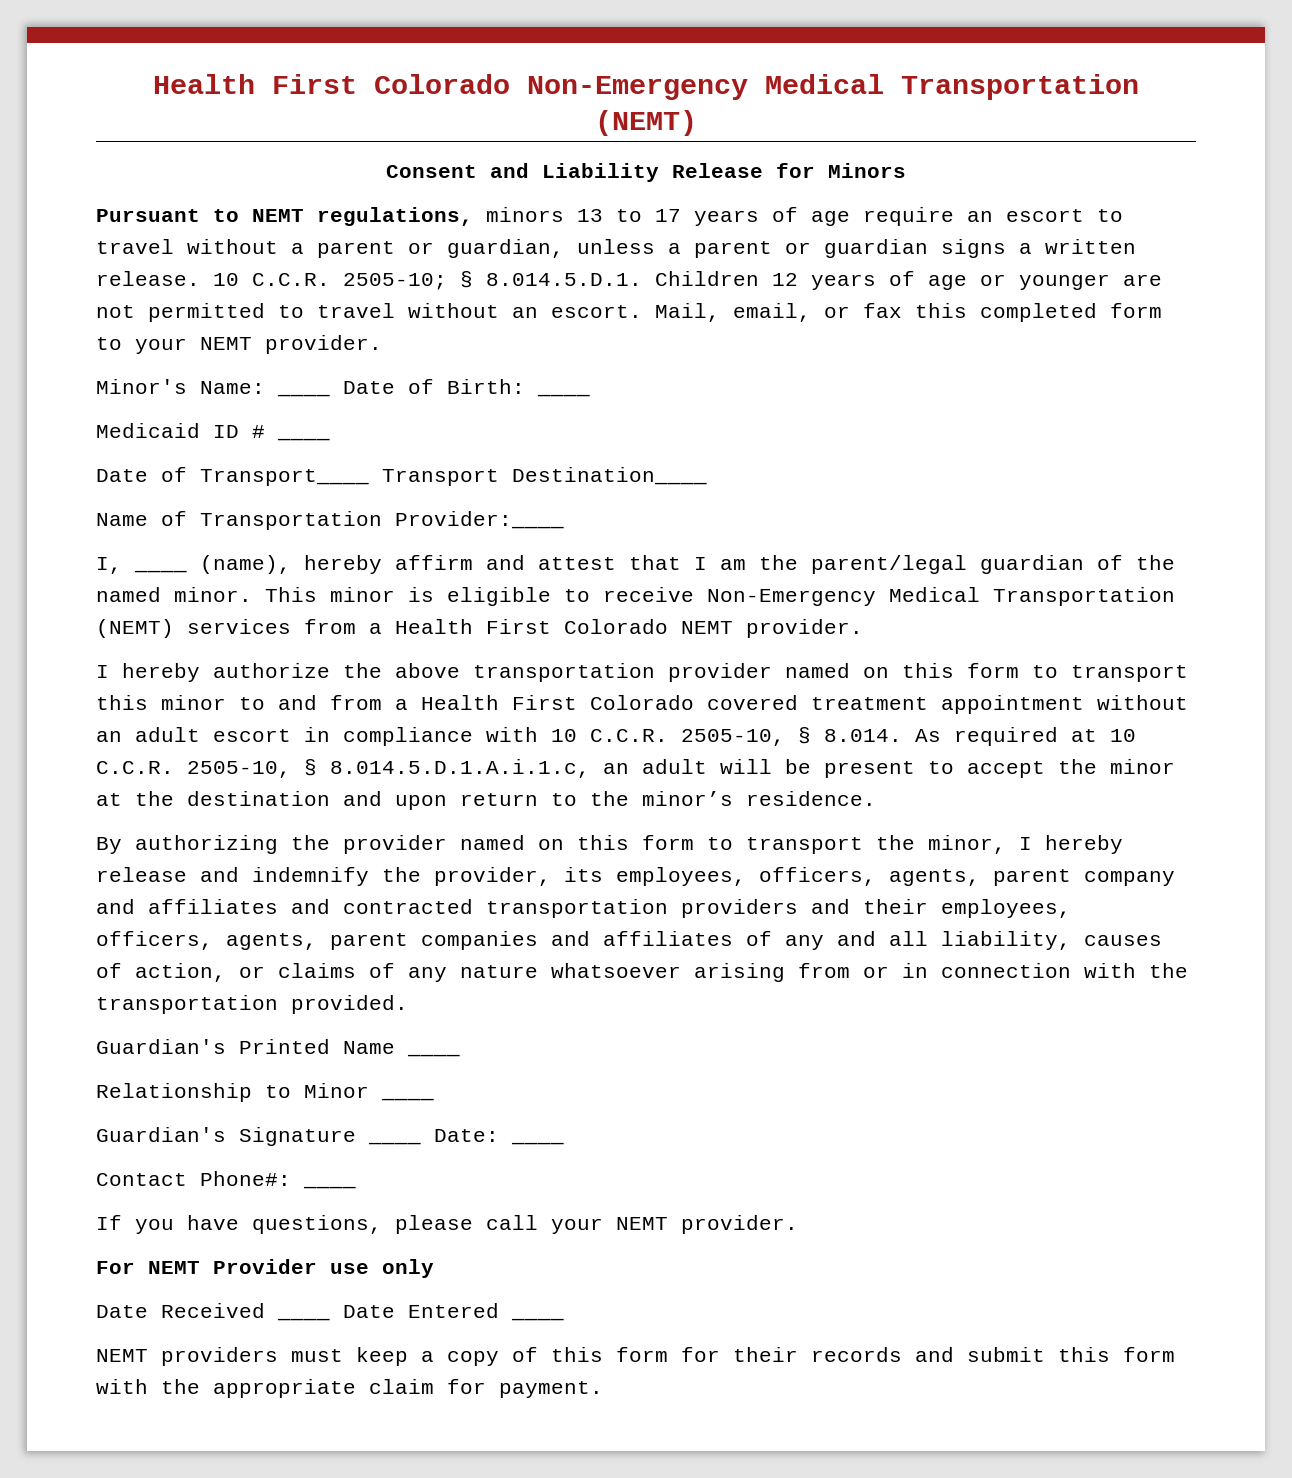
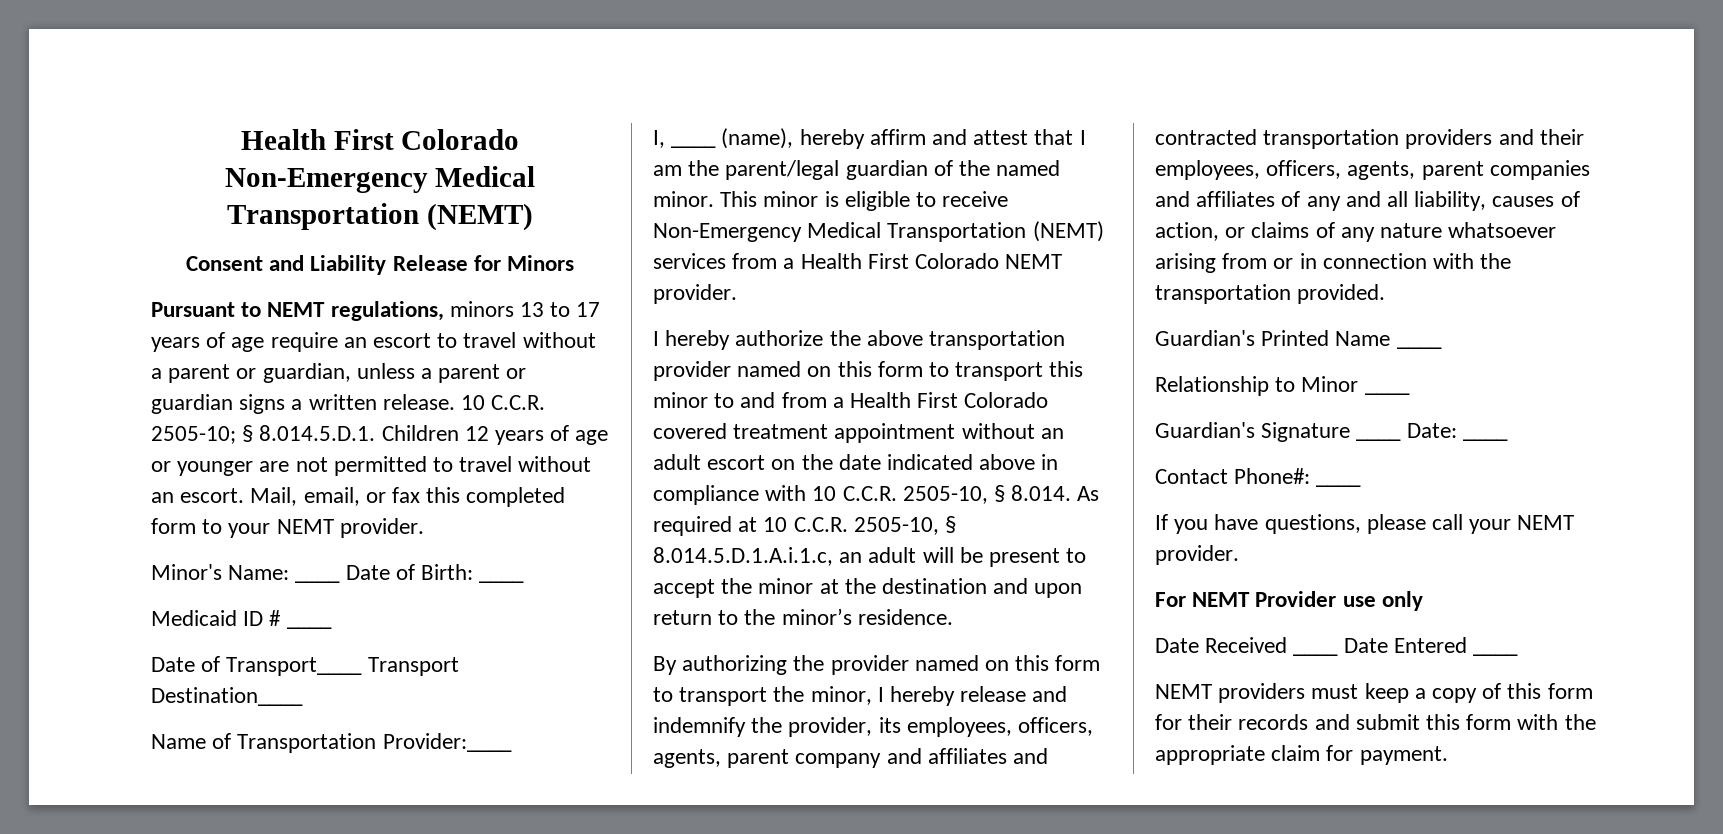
(291, 735) none -> [771,454,1036,470] on the date indicated above

